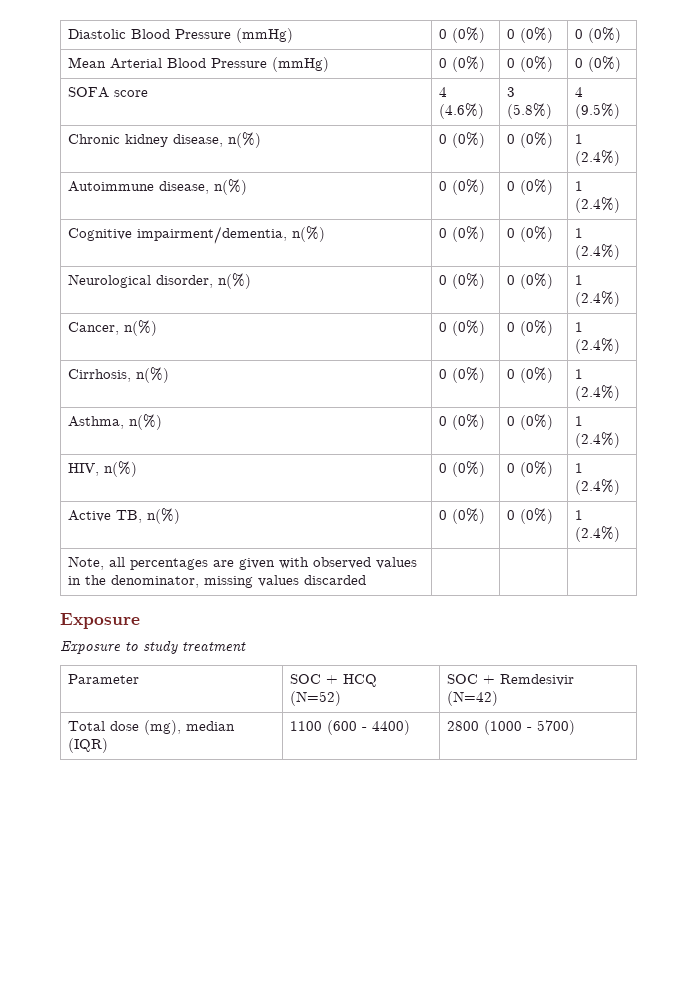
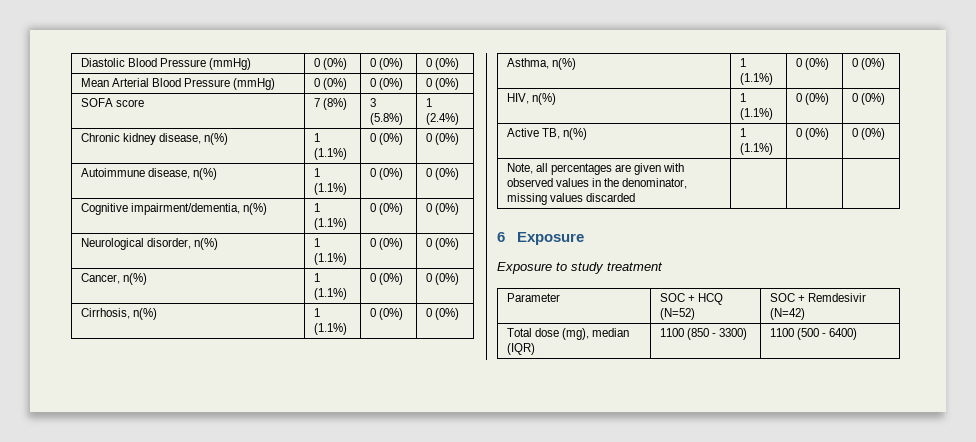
[439,87,448,97] [439,103,485,119] 4 (4.6%) -> [313,98,347,110] 7 (8%)
[575,87,584,97] [575,103,621,119] 4 (9.5%) -> [425,98,432,107] [425,113,459,125] 1 (2.4%)
[439,132,486,148] [507,132,554,148] [575,134,584,144] [575,150,621,166] [68,179,248,195] [439,179,486,195] [507,179,554,195] [575,181,584,191] [575,197,621,213] [68,226,326,244] [439,226,486,242] [507,226,554,242] [575,228,584,238] [575,244,621,260] [68,273,252,289] [439,273,486,289] [507,273,554,289] [575,275,584,285] [575,291,621,307] [68,320,158,336] [439,320,486,336] [507,320,554,336] [575,322,584,332] [575,338,621,354] [68,367,170,383] [439,367,486,383] [507,367,554,383] [575,369,584,379] [575,385,621,401] [68,414,163,430] [439,414,486,430] [507,414,554,430] [575,416,584,426] [575,432,621,448] [68,461,138,477] [439,461,486,477] [507,461,554,477] [575,463,584,473] [575,479,621,495] [68,508,181,524] [439,508,486,524] [507,508,554,524] [575,510,584,520] [575,526,621,542] 0 (0%) | 0 (0%) | 1 (2.4%) // Autoimmune disease, n(%) | 0 (0%) | 0 (0%) | 1 (2.4%) // Cognitive impairment/dementia, n(%) | 0 (0%) | 0 (0%) | 1 (2.4%) // Neurological disorder, n(%) | 0 (0%) | 0 (0%) | 1 (2.4%) // Cancer, n(%) | 0 (0%) | 0 (0%) | 1 (2.4%) // Cirrhosis, n(%) | 0 (0%) | 0 (0%) | 1 (2.4%) // Asthma, n(%) | 0 (0%) | 0 (0%) | 1 (2.4%) // HIV, n(%) | 0 (0%) | 0 (0%) | 1 (2.4%) // Active TB, n(%) | 0 (0%) | 0 (0%) | 1 (2.4%) -> [313,133,320,142] [313,148,347,160] [369,133,403,145] [425,133,459,145] [80,168,217,180] [313,168,320,177] [313,183,347,195] [369,168,403,180] [425,168,459,180] [80,203,267,215] [313,203,320,212] [313,218,347,230] [369,203,403,215] [425,203,459,215] [80,238,218,250] [313,238,320,247] [313,253,347,265] [369,238,403,250] [425,238,459,250] [80,273,147,285] [313,273,320,282] [313,288,347,300] [369,273,403,285] [425,273,459,285] [80,308,157,320] [313,308,320,317] [313,323,347,335] [369,308,403,320] [425,308,459,320] [506,58,576,70] [739,58,746,67] [739,73,773,85] [795,58,829,70] [851,58,885,70] [506,93,556,105] [739,93,746,102] [739,108,773,120] [795,93,829,105] [851,93,885,105] [506,128,587,140] [739,128,746,137] [739,143,773,155] [795,128,829,140] [851,128,885,140] 1 (1.1%) | 0 (0%) | 0 (0%) // Autoimmune disease, n(%) | 1 (1.1%) | 0 (0%) | 0 (0%) // Cognitive impairment/dementia, n(%) | 1 (1.1%) | 0 (0%) | 0 (0%) // Neurological disorder, n(%) | 1 (1.1%) | 0 (0%) | 0 (0%) // Cancer, n(%) | 1 (1.1%) | 0 (0%) | 0 (0%) // Cirrhosis, n(%) | 1 (1.1%) | 0 (0%) | 0 (0%) // Asthma, n(%) | 1 (1.1%) | 0 (0%) | 0 (0%) // HIV, n(%) | 1 (1.1%) | 0 (0%) | 0 (0%) // Active TB, n(%) | 1 (1.1%) | 0 (0%) | 0 (0%)
(367, 580) none -> [497,232,505,242] 6
[327,720,411,735] [447,720,576,735] (600 - 4400) | 2800 (1000 - 5700) -> [686,328,748,340] [769,328,858,340] (850 - 3300) | 1100 (500 - 6400)

